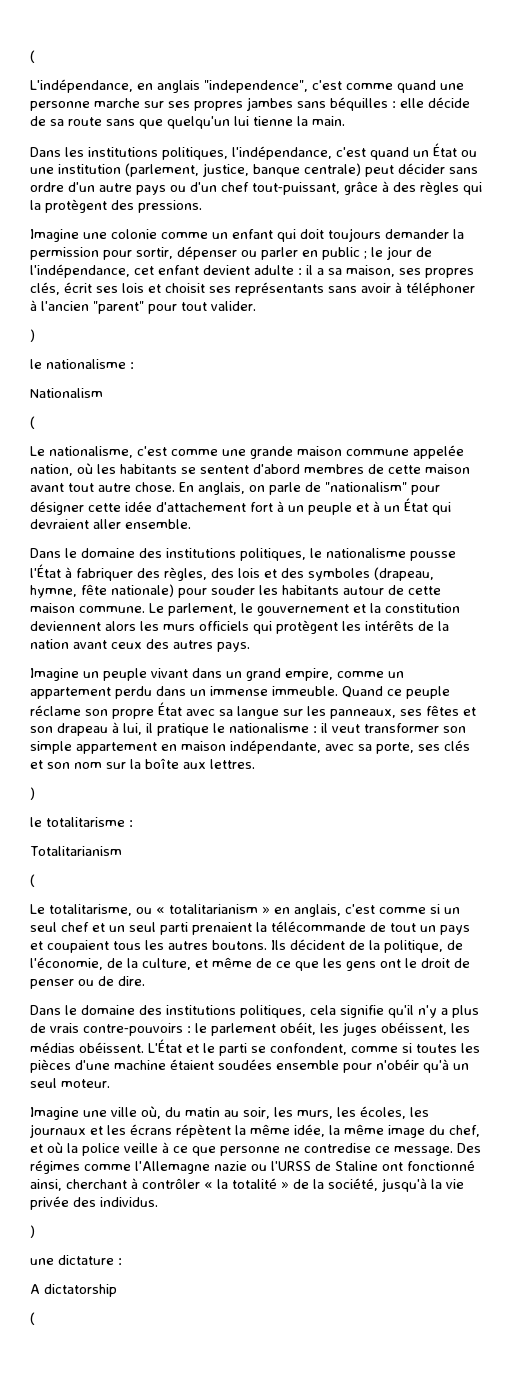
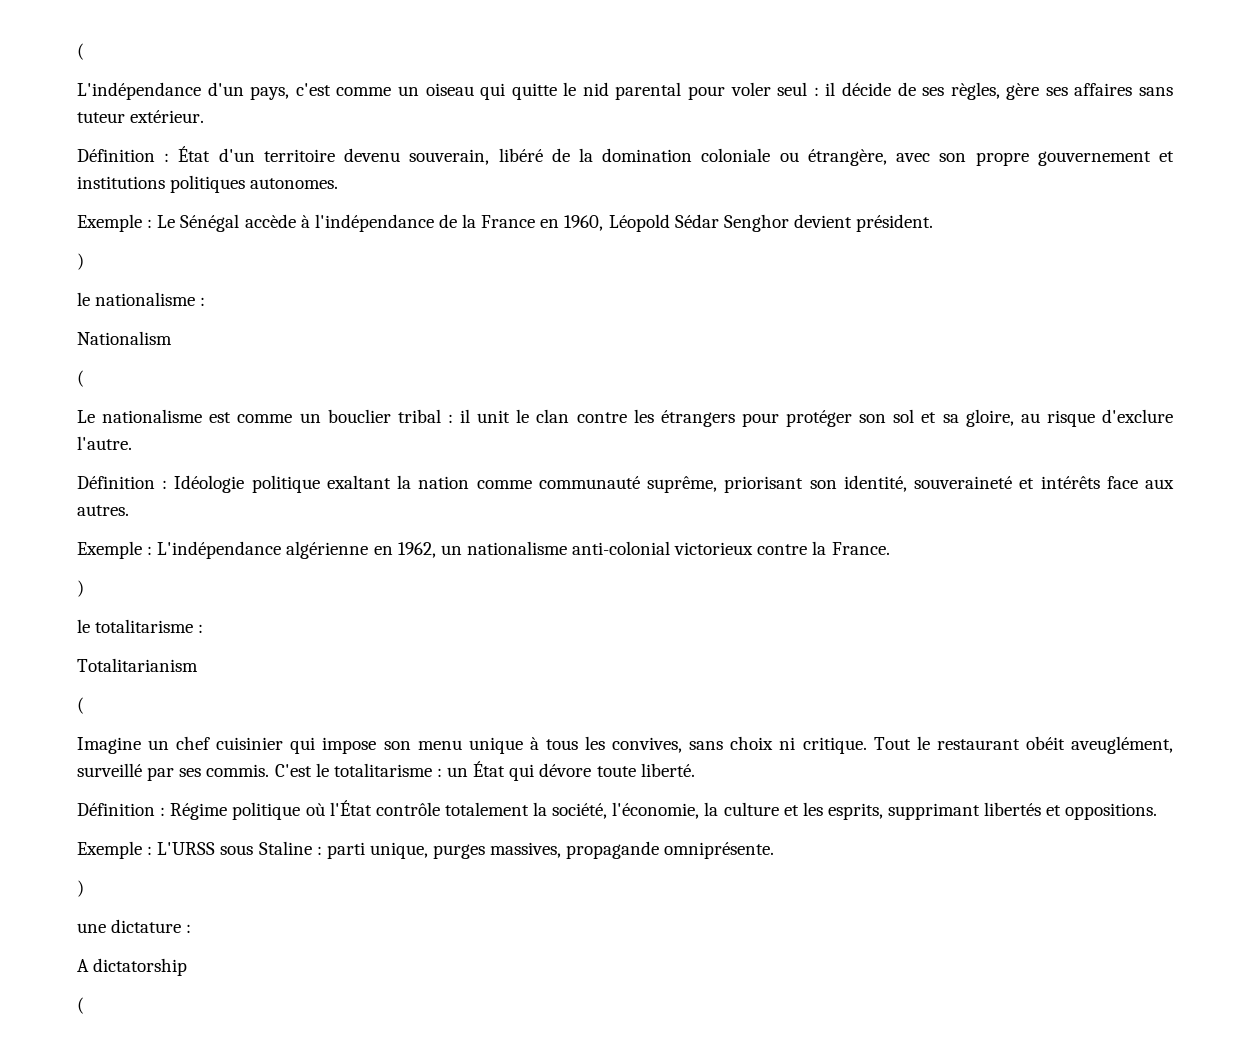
[30,50,35,63] [30,79,464,93] [30,97,470,111] [30,116,345,129] [30,143,477,160] [30,163,478,177] [30,181,482,195] [30,199,202,213] [30,228,464,242] [30,246,432,260] [30,264,474,278] [30,282,475,296] [30,300,256,314] ( // L'indépendance, en anglais "independence", c'est comme quand une personne marche sur ses propres jambes sans béquilles : elle décide de sa route sans que quelqu'un lui tienne la main. // Dans les institutions politiques, l'indépendance, c'est quand un État ou une institution (parlement, justice, banque centrale) peut décider sans ordre d'un autre pays ou d'un chef tout‑puissant, grâce à des règles qui la protègent des pressions. // Imagine une colonie comme un enfant qui doit toujours demander la permission pour sortir, dépenser ou parler en public ; le jour de l'indépendance, cet enfant devient adulte : il a sa maison, ses propres clés, écrit ses lois et choisit ses représentants sans avoir à téléphoner à l'ancien "parent" pour tout valider. -> [77,43,84,60] [77,82,1174,100] [77,110,205,123] [77,146,1174,166] [77,175,339,193] [77,214,934,232] ( // L'indépendance d'un pays, c'est comme un oiseau qui quitte le nid parental pour voler seul : il décide de ses règles, gère ses affaires sans tuteur extérieur. // Définition : État d'un territoire devenu souverain, libéré de la domination coloniale ou étrangère, avec son propre gouvernement et institutions politiques autonomes. // Exemple : Le Sénégal accède à l'indépendance de la France en 1960, Léopold Sédar Senghor devient président.
[49,445,464,459] [30,463,470,476] [30,482,440,495] [30,498,451,515] [30,519,191,529] [30,548,456,561] [30,564,434,581] [30,584,441,598] [30,603,460,616] [30,620,449,634] [30,639,250,652] [30,668,404,681] [30,686,450,699] [30,702,476,719] [30,722,466,736] [30,740,470,754] [30,758,255,769] nationalisme, c'est comme une grande maison commune appelée nation, où les habitants se sentent d'abord membres de cette maison avant tout autre chose. En anglais, on parle de "nationalism" pour désigner cette idée d'attachement fort à un peuple et à un État qui devraient aller ensemble. // Dans le domaine des institutions politiques, le nationalisme pousse l'État à fabriquer des règles, des lois et des symboles (drapeau, hymne, fête nationale) pour souder les habitants autour de cette maison commune. Le parlement, le gouvernement et la constitution deviennent alors les murs officiels qui protègent les intérêts de la nation avant ceux des autres pays. // Imagine un peuple vivant dans un grand empire, comme un appartement perdu dans un immense immeuble. Quand ce peuple réclame son propre État avec sa langue sur les panneaux, ses fêtes et son drapeau à lui, il pratique le nationalisme : il veut transformer son simple appartement en maison indépendante, avec sa porte, ses clés et son nom sur la boîte aux lettres. -> [102,409,1173,427] [77,436,132,450] [77,475,1175,493] [77,505,129,516] [77,541,890,559] nationalisme est comme un bouclier tribal : il unit le clan contre les étrangers pour protéger son sol et sa gloire, au risque d'exclure l'autre. // Définition : Idéologie politique exaltant la nation comme communauté suprême, priorisant son identité, souveraineté et intérêts face aux autres. // Exemple : L'indépendance algérienne en 1962, un nationalisme anti-colonial victorieux contre la France.
[30,904,460,917] [30,921,470,935] [30,939,463,953] [30,957,470,971] [30,976,145,989] [30,1005,479,1018] [30,1022,470,1036] [30,1039,480,1056] [30,1059,469,1073] [30,1078,110,1088] [30,1106,429,1120] [30,1124,480,1138] [30,1142,481,1156] [30,1160,475,1174] [30,1178,464,1192] [30,1196,158,1210] Le totalitarisme, ou « totalitarianism » en anglais, c'est comme si un seul chef et un seul parti prenaient la télécommande de tout un pays et coupaient tous les autres boutons. Ils décident de la politique, de l'économie, de la culture, et même de ce que les gens ont le droit de penser ou de dire. // Dans le domaine des institutions politiques, cela signifie qu'il n'y a plus de vrais contre‑pouvoirs : le parlement obéit, les juges obéissent, les médias obéissent. L'État et le parti se confondent, comme si toutes les pièces d'une machine étaient soudées ensemble pour n'obéir qu'à un seul moteur. // Imagine une ville où, du matin au soir, les murs, les écoles, les journaux et les écrans répètent la même idée, la même image du chef, et où la police veille à ce que personne ne contredise ce message. Des régimes comme l'Allemagne nazie ou l'URSS de Staline ont fonctionné ainsi, cherchant à contrôler « la totalité » de la société, jusqu'à la vie privée des individus. -> [77,736,1173,754] [77,761,695,781] [77,800,1158,820] [77,841,775,859] Imagine un chef cuisinier qui impose son menu unique à tous les convives, sans choix ni critique. Tout le restaurant obéit aveuglément, surveillé par ses commis. C'est le totalitarisme : un État qui dévore toute liberté. // Définition : Régime politique où l'État contrôle totalement la société, l'économie, la culture et les esprits, supprimant libertés et oppositions. // Exemple : L'URSS sous Staline : parti unique, purges massives, propagande omniprésente.

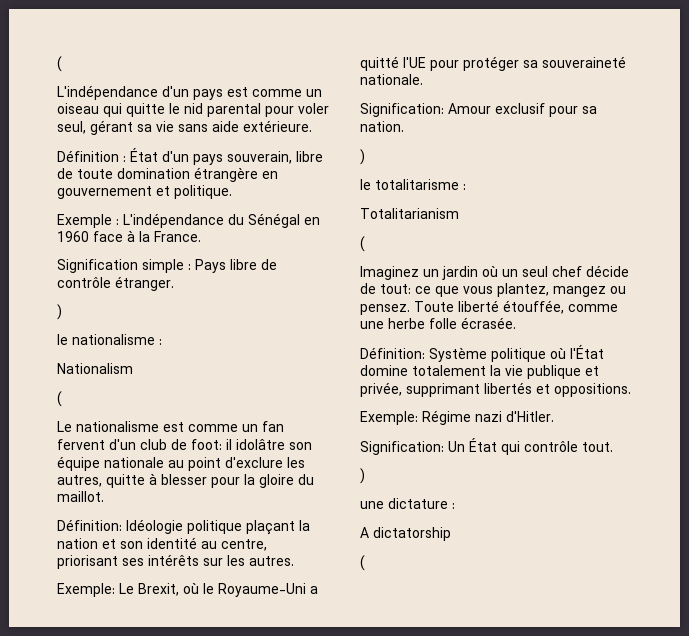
[250,83,331,100] pays, c'est -> [193,87,248,100] pays est
[777,82,1174,100] [77,110,205,123] [77,146,1174,166] [77,175,339,193] [77,214,934,232] seul : il décide de ses règles, gère ses affaires sans tuteur extérieur. // Définition : État d'un territoire devenu souverain, libéré de la domination coloniale ou étrangère, avec son propre gouvernement et institutions politiques autonomes. // Exemple : Le Sénégal accède à l'indépendance de la France en 1960, Léopold Sédar Senghor devient président. -> [57,120,312,135] [57,148,323,165] [57,167,278,182] [57,185,232,199] [57,213,320,228] [57,230,201,242] [57,259,277,273] [57,276,174,291] seul, gérant sa vie sans aide extérieure. // Définition : État d'un pays souverain, libre de toute domination étrangère en gouvernement et politique. // Exemple : L'indépendance du Sénégal en 1960 face à la France. // Signification simple : Pays libre de contrôle étranger.
[327,409,1173,427] [77,436,132,450] [77,475,1175,493] [77,505,129,516] [77,541,890,559] bouclier tribal : il unit le clan contre les étrangers pour protéger son sol et sa gloire, au risque d'exclure l'autre. // Définition : Idéologie politique exaltant la nation comme communauté suprême, priorisant son identité, souveraineté et intérêts face aux autres. // Exemple : L'indépendance algérienne en 1962, un nationalisme anti-colonial victorieux contre la France. -> [262,421,284,432] [57,439,312,450] [57,456,305,471] [57,473,314,488] [57,491,104,502] [57,519,310,535] [57,537,267,551] [57,554,294,569] [57,583,318,597] [360,56,626,71] [360,74,423,85] [360,103,597,117] [360,121,404,132] fan fervent d'un club de foot: il idolâtre son équipe nationale au point d'exclure les autres, quitte à blesser pour la gloire du maillot. // Définition: Idéologie politique plaçant la nation et son identité au centre, priorisant ses intérêts sur les autres. // Exemple: Le Brexit, où le Royaume-Uni a quitté l'UE pour protéger sa souveraineté nationale. // Signification: Amour exclusif pour sa nation.
[77,736,1173,754] [77,761,695,781] [77,803,228,820] Imagine un chef cuisinier qui impose son menu unique à tous les convives, sans choix ni critique. Tout le restaurant obéit aveuglément, surveillé par ses commis. C'est le totalitarisme : un État qui dévore toute liberté. // Définition : Régime -> [360,265,629,280] [360,283,626,297] [360,300,618,315] [360,317,516,329] [360,347,487,362] Imaginez un jardin où un seul chef décide de tout: ce que vous plantez, mangez ou pensez. Toute liberté étouffée, comme une herbe folle écrasée. // Définition: Système
[375,802,440,816] contrôle -> [360,365,408,376] domine
[552,802,1158,820] [77,841,775,859] société, l'économie, la culture et les esprits, supprimant libertés et oppositions. // Exemple : L'URSS sous Staline : parti unique, purges massives, propagande omniprésente. -> [505,365,599,379] [360,382,631,397] [360,410,554,425] [360,438,613,455] vie publique et privée, supprimant libertés et oppositions. // Exemple: Régime nazi d'Hitler. // Signification: Un État qui contrôle tout.

